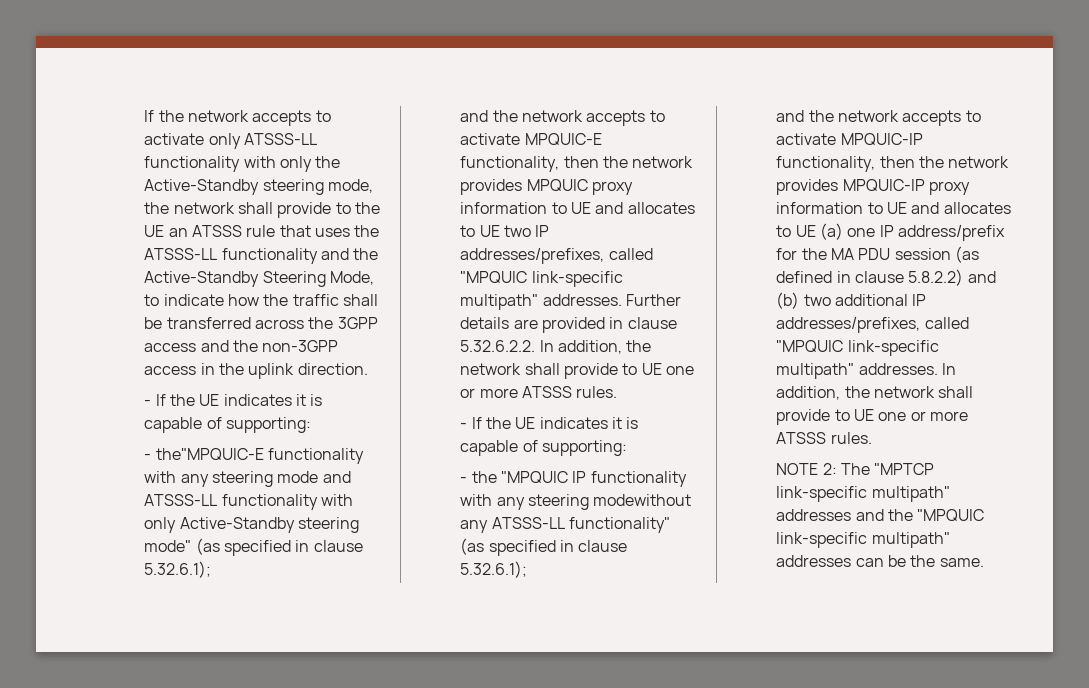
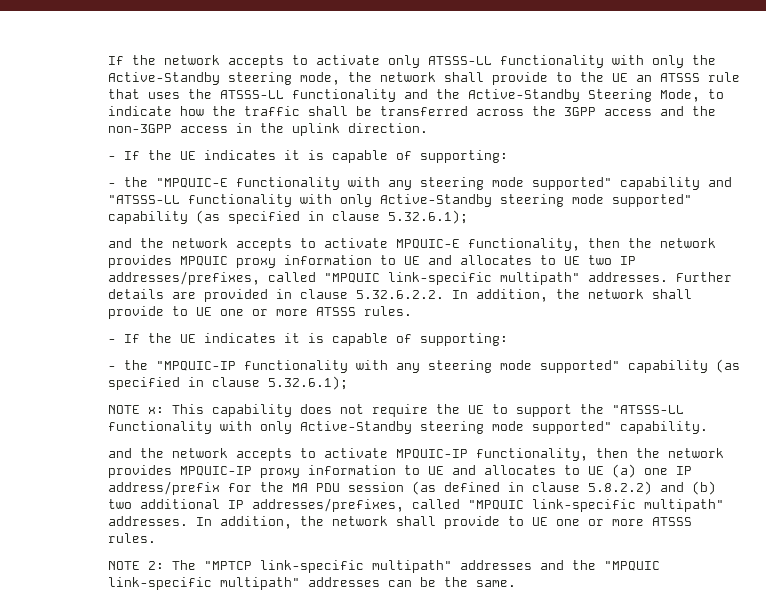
[155,448,365,464] [144,471,351,487] [144,494,354,510] [144,517,360,533] [144,540,192,552] the"MPQUIC-E functionality with any steering mode and ATSSS-LL functionality with only Active-Standby steering mode" -> [124,177,733,190] [108,194,693,207] [108,211,189,224] the "MPQUIC-E functionality with any steering mode supported" capability and "ATSSS-LL functionality with only Active-Standby steering mode supported" capability
[501,471,687,487] [460,494,692,510] [460,517,671,533] [460,538,628,556] [460,561,528,578] "MPQUIC IP functionality with any steering modewithout any ATSSS-LL functionality" (as specified in clause 5.32.6.1); -> [156,359,741,373] [108,376,349,390] [108,404,685,417] [108,421,709,434] "MPQUIC-IP functionality with any steering mode supported" capability (as specified in clause 5.32.6.1); // NOTE x: This capability does not require the UE to support the "ATSSS-LL functionality with only Active-Standby steering mode supported" capability.

